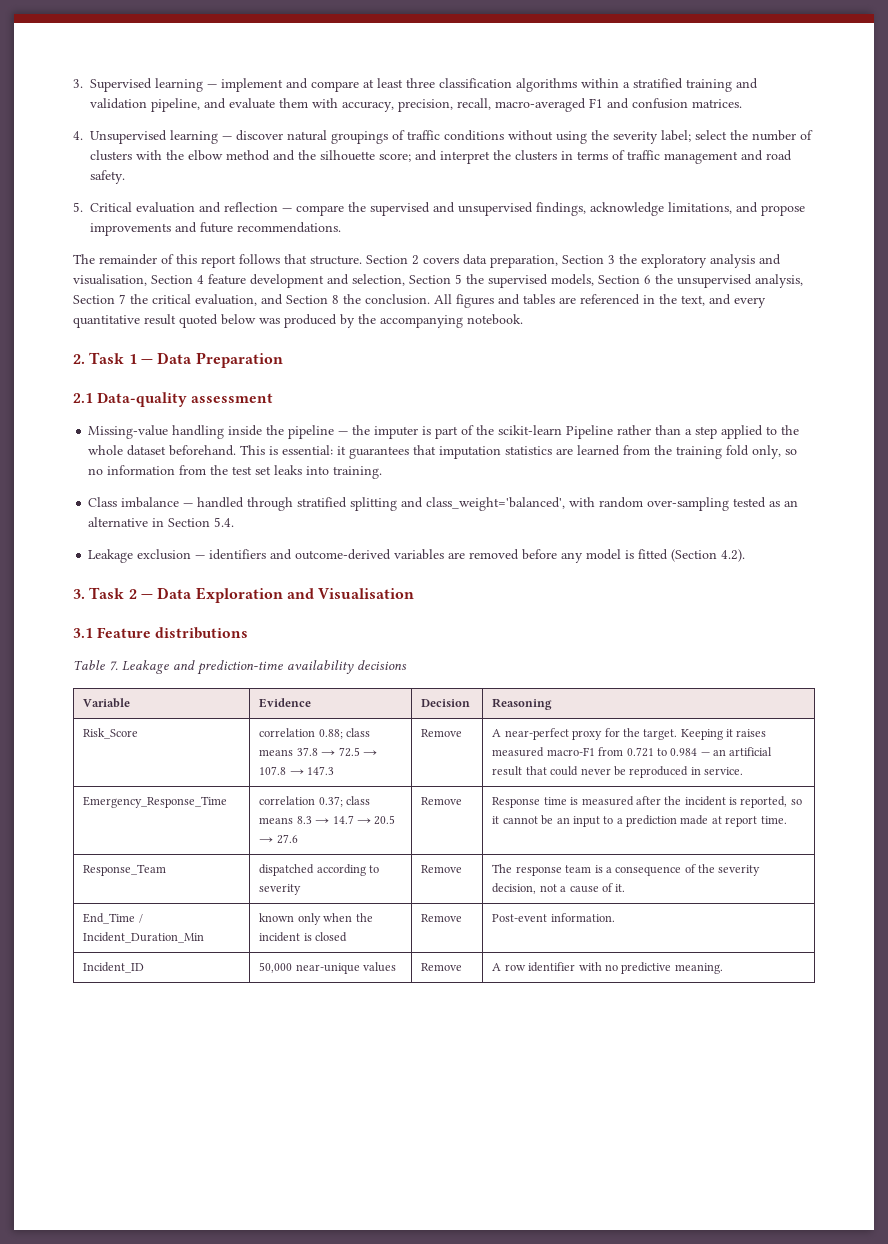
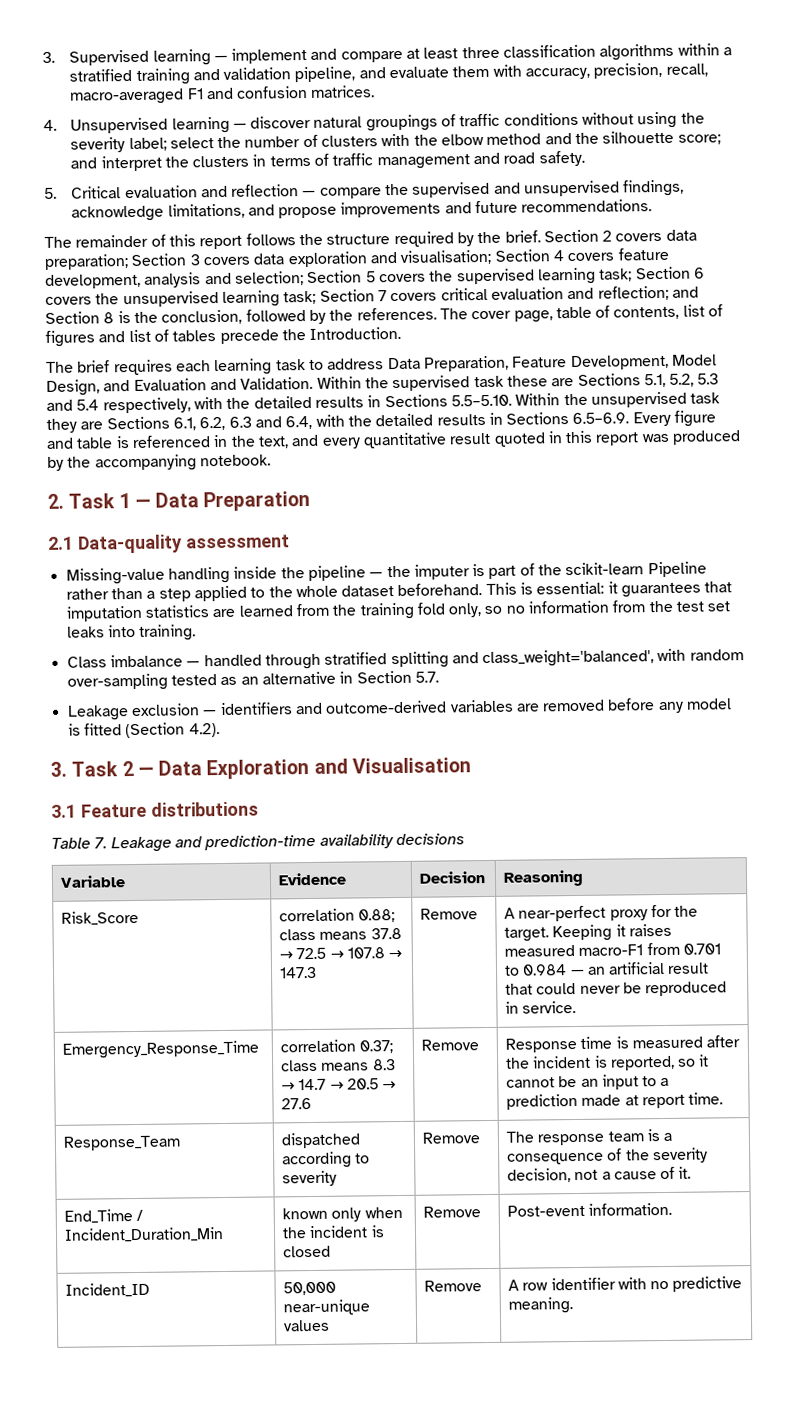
[284,254,362,265] that structure. -> [298,230,541,248] the structure required by the brief.
[490,255,558,268] preparation, -> [44,254,129,270] preparation;
[619,254,781,268] [73,274,405,288] the exploratory analysis and visualisation, Section 4 feature development and selection, -> [202,247,669,268] [45,271,304,289] covers data exploration and visualisation; Section 4 covers feature development, analysis and selection;
[466,274,594,288] the supervised models, -> [378,267,633,285] covers the supervised learning task;
[655,274,803,288] [73,294,576,308] the unsupervised analysis, Section 7 the critical evaluation, and Section 8 the conclusion. All figures and tables are -> [45,285,699,308] [45,304,724,325] [45,326,402,347] [46,354,717,376] [46,373,720,396] [46,391,721,414] [46,410,717,433] [46,436,130,449] covers the unsupervised learning task; Section 7 covers critical evaluation and reflection; and Section 8 is the conclusion, followed by the references. The cover page, table of contents, list of figures and list of tables precede the Introduction. // The brief requires each learning task to address Data Preparation, Feature Development, Model Design, and Evaluation and Validation. Within the supervised task these are Sections 5.1, 5.2, 5.3 and 5.4 respectively, with the detailed results in Sections 5.5–5.10. Within the unsupervised task they are Sections 6.1, 6.2, 6.3 and 6.4, with the detailed results in Sections 6.5–6.9. Every figure and table is
[221,314,256,325] below -> [547,430,640,446] in this report
[214,517,235,527] 5.4. -> [414,671,439,683] 5.7.
[626,747,654,757] 0.721 -> [682,943,721,955] 0.701

